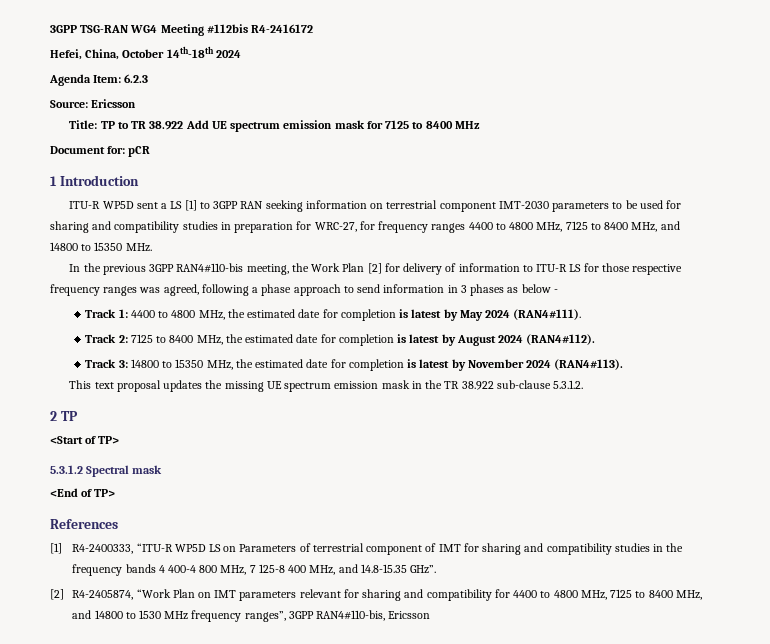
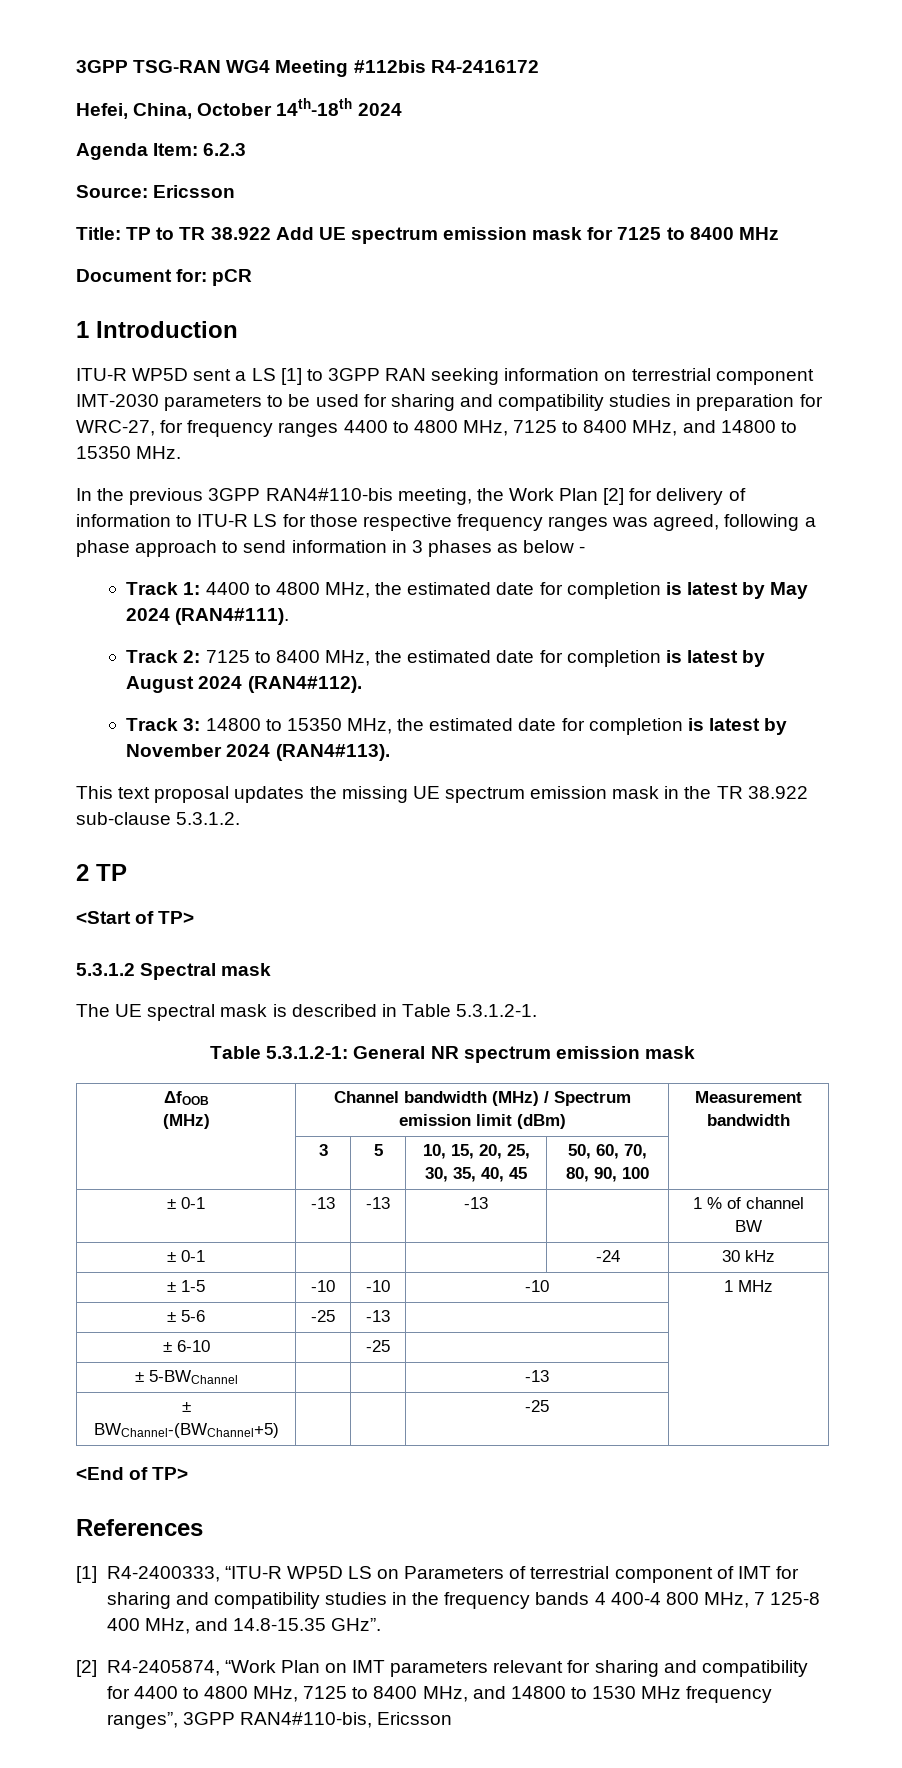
(163, 469) none -> [76,1004,538,1021] [210,1046,695,1063] [163,1091,209,1105] [162,1114,210,1129] [333,1091,631,1106] [398,1114,566,1129] [695,1091,802,1103] [707,1114,790,1126] [318,1144,328,1156] [373,1144,383,1156] [422,1144,530,1159] [425,1167,527,1182] [568,1144,647,1159] [566,1167,649,1182] [167,1197,205,1209] [311,1197,335,1209] [366,1197,390,1209] [464,1197,488,1209] [693,1197,804,1209] [735,1220,762,1232] [167,1250,205,1262] [595,1250,620,1262] [722,1250,775,1262] [167,1280,205,1292] [311,1280,335,1292] [366,1280,390,1292] [525,1280,549,1292] [724,1280,773,1292] [167,1310,205,1322] [311,1310,335,1322] [366,1310,390,1322] [162,1340,210,1352] [366,1340,390,1352] [134,1370,238,1384] [525,1370,549,1382] [181,1402,191,1412] [93,1423,279,1438] [525,1400,549,1412] // The UE spectral mask is described in Table 5.3.1.2-1. // Table 5.3.1.2-1: General NR spectrum emission mask // ΔfOOB // (MHz) | Channel bandwidth (MHz) / Spectrum emission limit (dBm) | Measurement bandwidth // | 3 | 5 | 10, 15, 20, 25, 30, 35, 40, 45 | 50, 60, 70, 80, 90, 100 | // ± 0-1 | -13 | -13 | -13 | | 1 % of channel BW // ± 0-1 | | | | -24 | 30 kHz // ± 1-5 | -10 | -10 | -10 | 1 MHz // ± 5-6 | -25 | -13 | | // ± 6-10 | | -25 | | // ± 5-BWChannel | | | -13 | // ± BWChannel-(BWChannel+5) | | | -25 |

